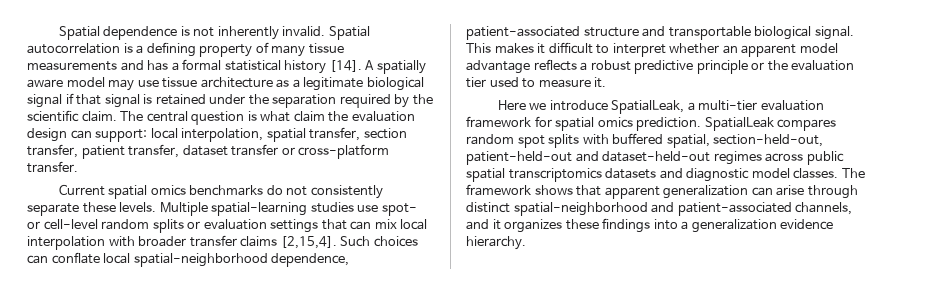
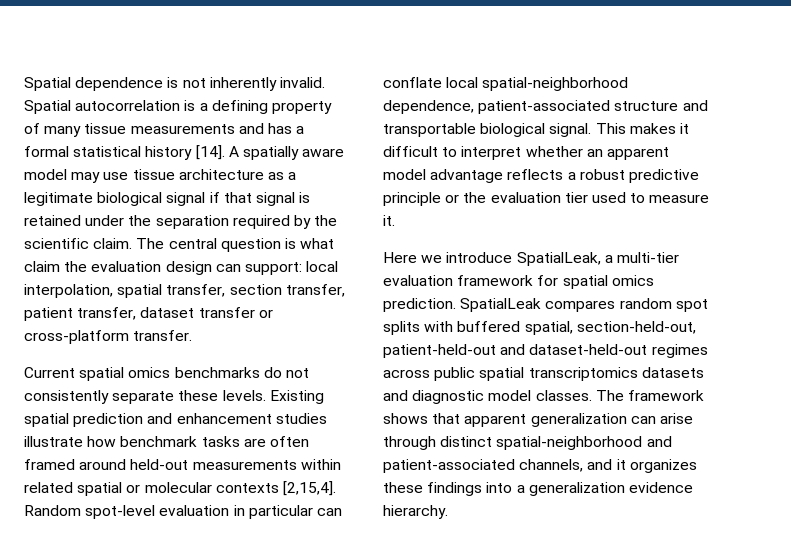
[159,202,417,216] [27,219,428,233] [27,235,418,250] Multiple spatial-learning studies use spot- or cell-level random splits or evaluation settings that can mix local interpolation with broader transfer claims [2,15,4]. Such choices -> [269,390,324,404] [24,413,327,427] [24,436,309,447] [24,459,341,470] [24,481,336,496] [24,505,313,519] Existing spatial prediction and enhancement studies illustrate how benchmark tasks are often framed around held-out measurements within related spatial or molecular contexts [2,15,4]. Random spot-level evaluation in particular

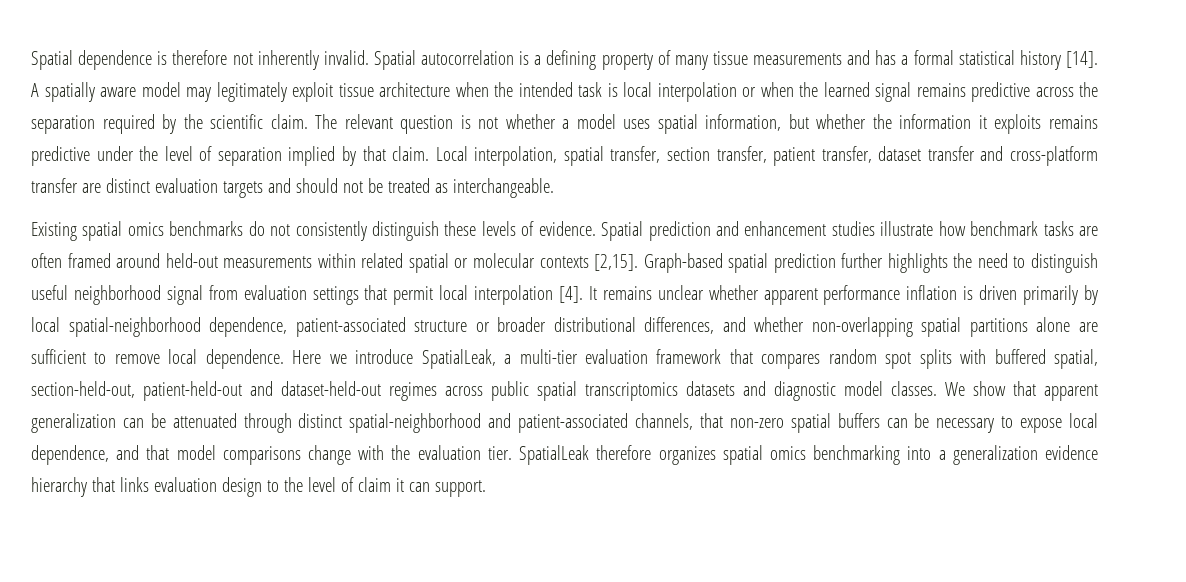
(179, 82) none -> [172,50,228,65] therefore
[103,169,297,180] [24,192,311,206] [24,215,125,226] use tissue architecture as a legitimate biological signal if that signal is retained under -> [216,82,1074,102] legitimately exploit tissue architecture when the intended task is local interpolation or when the learned signal remains predictive across
[168,238,217,249] central -> [344,114,393,129] relevant
[300,238,335,249] [24,261,339,275] what claim the evaluation design can support: local -> [478,114,1098,134] [31,146,468,166] not whether a model uses spatial information, but whether the information it exploits remains predictive under the level of separation implied by that claim. Local
[258,309,273,318] [24,330,193,344] [24,367,75,378] or cross-platform transfer. // Current -> [980,146,1098,166] [31,178,554,198] [31,222,77,241] and cross-platform transfer are distinct evaluation targets and should not be treated as interchangeable. // Existing
[112,390,324,404] [24,413,69,427] separate these levels. Existing spatial -> [372,221,644,241] distinguish these levels of evidence. Spatial
[282,481,336,496] [24,505,342,519] [383,77,442,88] [2,15,4]. Random spot-level evaluation in particular can conflate -> [594,253,1098,273] [31,285,1099,305] [2,15]. Graph-based spatial prediction further highlights the need to distinguish useful neighborhood signal from evaluation settings that permit local interpolation [4]. It remains unclear whether apparent performance inflation is driven primarily by
[682,100,708,111] [383,123,689,137] [383,146,669,160] [383,169,699,183] [383,192,710,206] [383,215,395,226] and transportable biological signal. This makes it difficult to interpret whether an apparent model advantage reflects a robust predictive principle or the evaluation tier used to measure it. // -> [475,317,1098,337] [31,349,284,369] or broader distributional differences, and whether non-overlapping spatial partitions alone are sufficient to remove local dependence.
[537,275,654,289] [383,298,542,312] for spatial omics prediction. SpatialLeak -> [729,349,753,364] that
[595,390,704,401] [383,413,428,424] The framework shows -> [945,381,1006,396] We show
[659,413,693,424] arise -> [150,413,237,428] be attenuated
[587,459,697,473] [383,482,693,496] [383,505,448,519] and it organizes these findings into a generalization evidence hierarchy. -> [699,413,1099,433] [31,445,1098,465] [31,477,486,497] that non-zero spatial buffers can be necessary to expose local dependence, and that model comparisons change with the evaluation tier. SpatialLeak therefore organizes spatial omics benchmarking into a generalization evidence hierarchy that links evaluation design to the level of claim it can support.

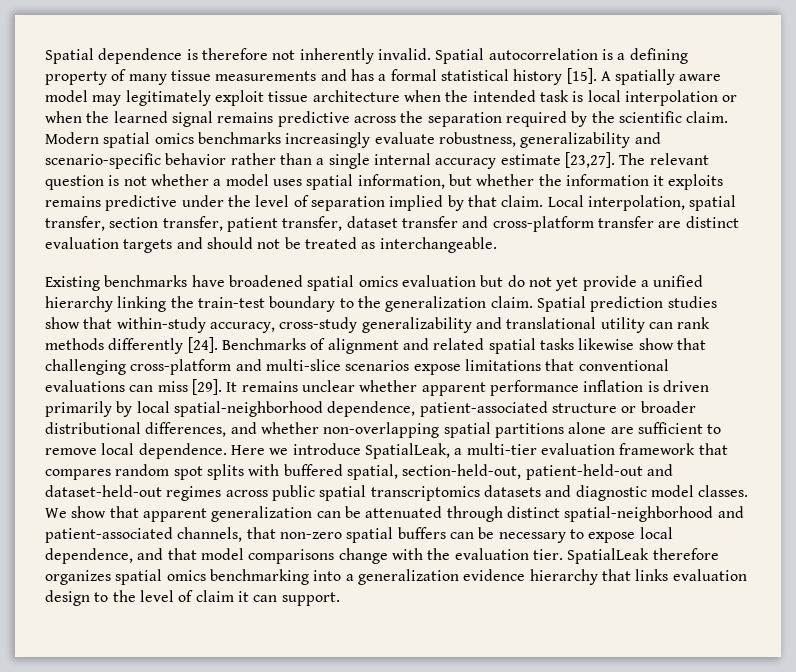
[1066,51,1099,68] [14]. -> [566,68,597,84] [15].
(308, 121) none -> [45,132,661,148] [45,152,615,169] Modern spatial omics benchmarks increasingly evaluate robustness, generalizability and scenario-specific behavior rather than a single internal accuracy estimate [23,27].
[82,221,1099,241] [31,253,1098,273] [31,285,584,305] spatial omics benchmarks do not consistently distinguish these levels of evidence. Spatial prediction and enhancement studies illustrate how benchmark tasks are often framed around held-out measurements within related spatial or molecular contexts [2,15]. Graph-based spatial prediction further highlights the need to distinguish useful neighborhood signal from evaluation settings that permit local interpolation [4]. -> [104,275,704,291] [45,296,717,312] [45,317,711,333] [45,337,706,354] [45,359,669,375] [45,379,222,395] benchmarks have broadened spatial omics evaluation but do not yet provide a unified hierarchy linking the train-test boundary to the generalization claim. Spatial prediction studies show that within-study accuracy, cross-study generalizability and translational utility can rank methods differently [24]. Benchmarks of alignment and related spatial tasks likewise show that challenging cross-platform and multi-slice scenarios expose limitations that conventional evaluations can miss [29].

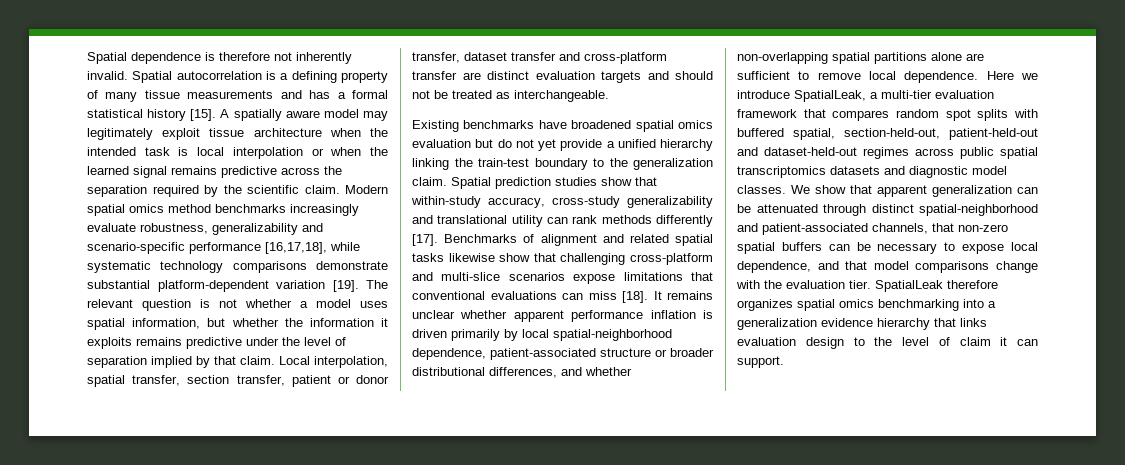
(194, 138) none -> [168,204,211,213] method
[165,152,615,169] behavior rather than a single internal accuracy estimate [23,27]. -> [189,242,360,254] [87,261,388,273] [87,280,359,292] performance [16,17,18], while systematic technology comparisons demonstrate substantial platform-dependent variation [19].
(278, 224) none -> [337,375,389,384] or donor
[187,337,218,353] [24]. -> [412,234,438,246] [17].
[191,379,222,395] [29]. -> [622,291,648,303] [18].

